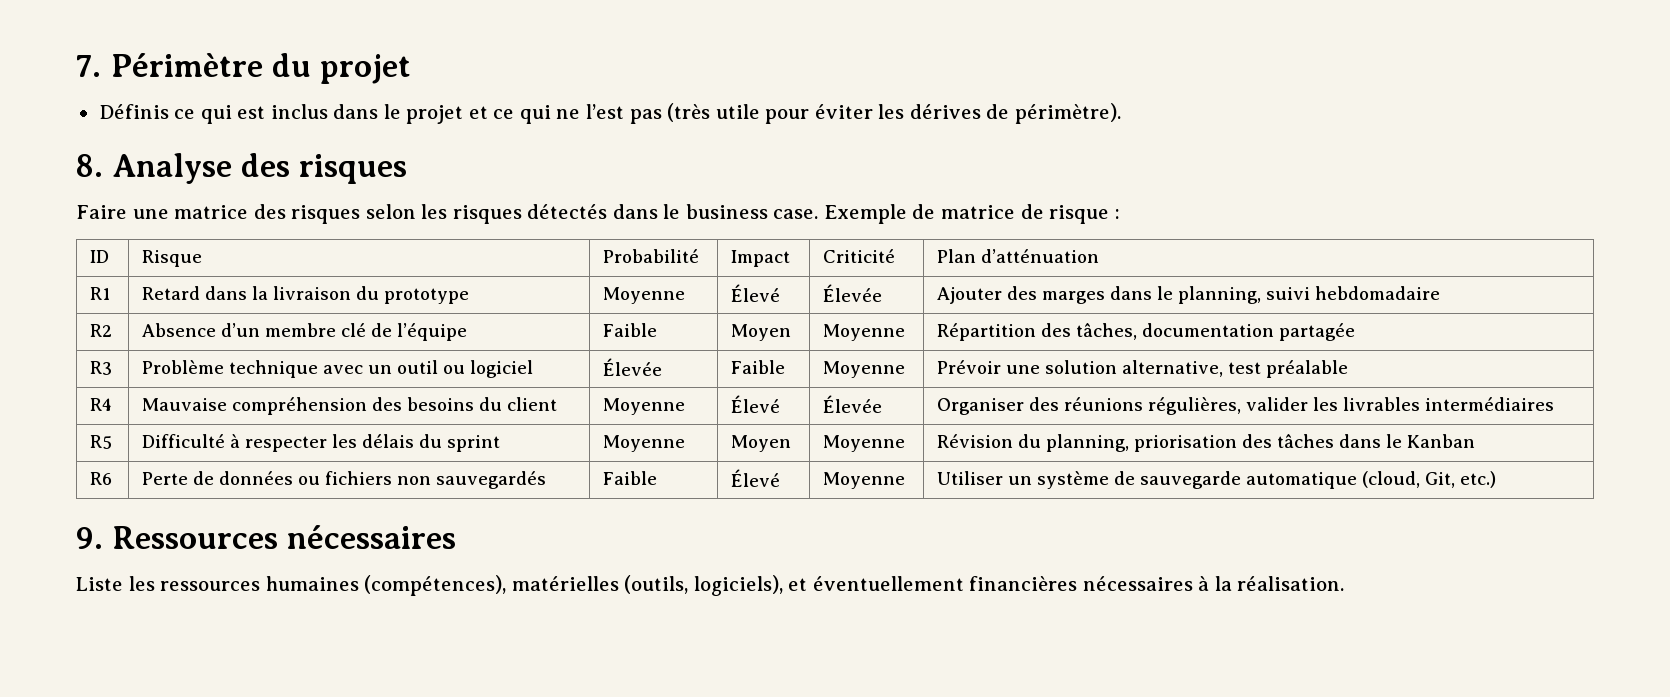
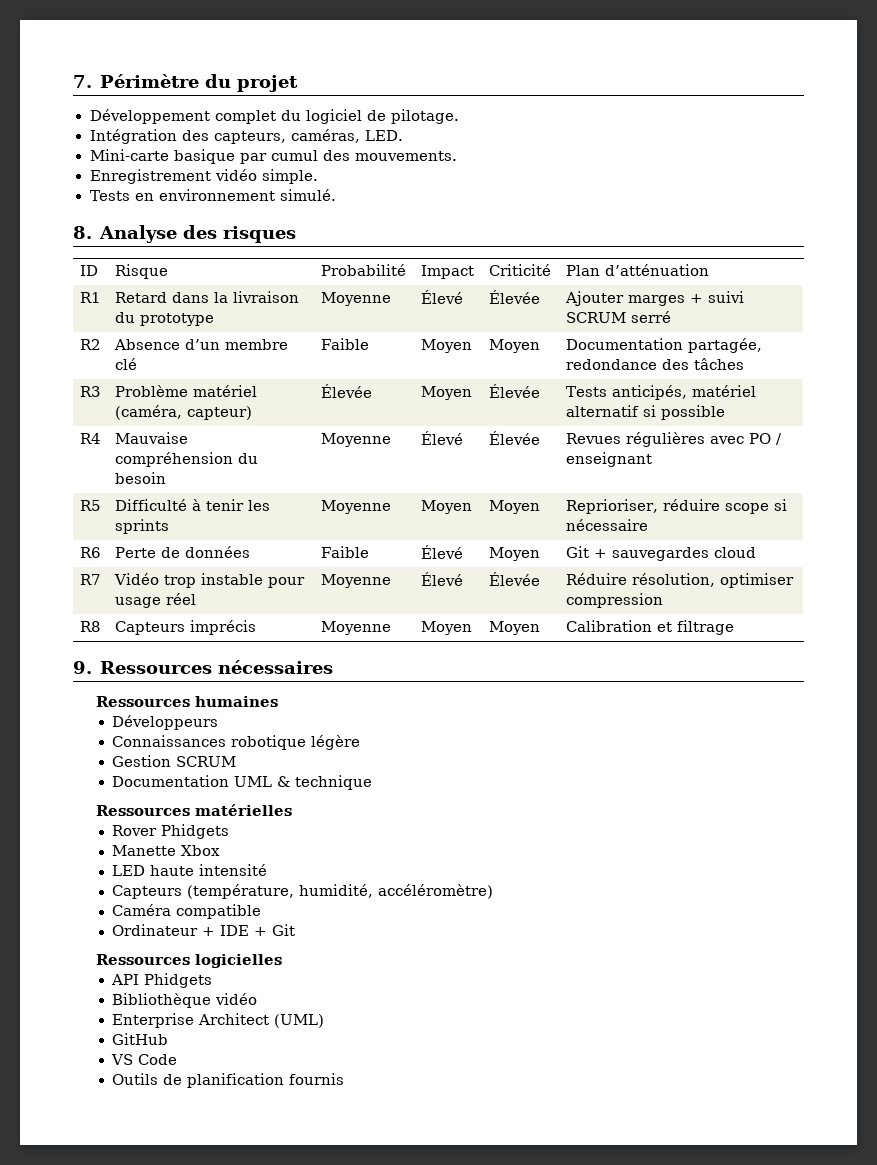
[98,103,1121,124] [76,153,407,184] [76,204,1120,224] Définis ce qui est inclus dans le projet et ce qui ne l’est pas (très utile pour éviter les dérives de périmètre). // 8. Analyse des risques // Faire une matrice des risques selon les risques détectés dans le business case. Exemple de matrice de risque : -> [89,109,459,124] [89,129,403,144] [89,149,457,164] [89,169,318,184] [89,189,337,201] [73,225,296,243] Développement complet du logiciel de pilotage. // Intégration des capteurs, caméras, LED. // Mini-carte basique par cumul des mouvements. // Enregistrement vidéo simple. // Tests en environnement simulé. // 8. Analyse des risques
[1007,286,1441,304] des marges dans le planning, suivi hebdomadaire -> [627,291,744,306] [565,311,671,323] marges + suivi SCRUM serré
[371,323,468,341] de l’équipe -> (137, 364) none
[823,324,906,341] [937,323,1356,341] [90,361,113,375] [142,360,534,378] [603,358,663,376] [731,360,786,374] [823,361,906,378] [937,360,1349,378] Moyenne | Répartition des tâches, documentation partagée // R3 | Problème technique avec un outil ou logiciel | Élevée | Faible | Moyenne | Prévoir une solution alternative, test préalable -> [488,339,540,353] [565,338,762,353] [565,358,744,370] [79,386,101,397] [114,385,257,397] [114,405,252,420] [320,384,372,398] [420,386,472,400] [488,384,540,398] [565,385,756,400] [565,405,725,420] Moyen | Documentation partagée, redondance des tâches // R3 | Problème matériel (caméra, capteur) | Élevée | Moyen | Élevée | Tests anticipés, matériel alternatif si possible
[372,397,558,411] [603,398,686,415] [731,395,781,413] [823,395,883,413] [937,397,1555,415] [90,435,113,449] [142,434,501,452] [603,435,686,452] [731,435,792,452] [823,435,906,452] [937,434,1476,452] [90,472,113,485] [142,471,547,489] [603,471,658,485] [731,469,781,487] [823,472,906,489] [937,471,1497,489] [76,525,456,549] [76,575,1345,596] des besoins du client | Moyenne | Élevé | Élevée | Organiser des réunions régulières, valider les livrables intermédiaires // R5 | Difficulté à respecter les délais du sprint | Moyenne | Moyen | Moyenne | Révision du planning, priorisation des tâches dans le Kanban // R6 | Perte de données ou fichiers non sauvegardés | Faible | Élevé | Moyenne | Utiliser un système de sauvegarde automatique (cloud, Git, etc.) // 9. Ressources nécessaires // Liste les ressources humaines (compétences), matérielles (outils, logiciels), et éventuellement financières nécessaires à la réalisation. -> [237,453,258,464] [114,472,166,484] [320,433,391,447] [420,431,463,445] [488,431,540,445] [565,432,782,447] [565,452,652,467] [79,500,101,511] [114,499,270,511] [114,519,169,534] [320,500,391,514] [420,500,472,514] [488,500,540,514] [565,499,787,514] [565,519,648,531] [79,547,101,558] [114,546,250,558] [320,546,369,558] [420,545,463,559] [488,547,540,561] [565,546,756,561] [79,574,101,585] [113,573,305,588] [114,593,196,608] [320,574,391,588] [420,572,463,586] [488,572,540,586] [565,573,794,588] [565,593,663,608] [79,621,101,632] [114,620,256,635] [320,621,391,635] [420,621,472,635] [488,621,540,635] [565,620,734,635] [73,660,333,674] [95,696,278,707] [112,715,219,730] [112,735,361,750] [112,755,237,767] [112,775,373,790] [95,804,292,816] [112,824,230,839] [112,845,221,856] [112,864,268,876] [112,884,494,899] [112,904,262,919] [112,924,296,936] [95,954,282,968] [111,973,213,988] [112,993,258,1008] [112,1013,325,1028] [112,1033,169,1045] [111,1054,178,1065] [112,1073,345,1088] du besoin | Moyenne | Élevé | Élevée | Revues régulières avec PO / enseignant // R5 | Difficulté à tenir les sprints | Moyenne | Moyen | Moyen | Reprioriser, réduire scope si nécessaire // R6 | Perte de données | Faible | Élevé | Moyen | Git + sauvegardes cloud // R7 | Vidéo trop instable pour usage réel | Moyenne | Élevé | Élevée | Réduire résolution, optimiser compression // R8 | Capteurs imprécis | Moyenne | Moyen | Moyen | Calibration et filtrage // 9. Ressources nécessaires // Ressources humaines // Développeurs // Connaissances robotique légère // Gestion SCRUM // Documentation UML & technique // Ressources matérielles // Rover Phidgets // Manette Xbox // LED haute intensité // Capteurs (température, humidité, accéléromètre) // Caméra compatible // Ordinateur + IDE + Git // Ressources logicielles // API Phidgets // Bibliothèque vidéo // Enterprise Architect (UML) // GitHub // VS Code // Outils de planification fournis

